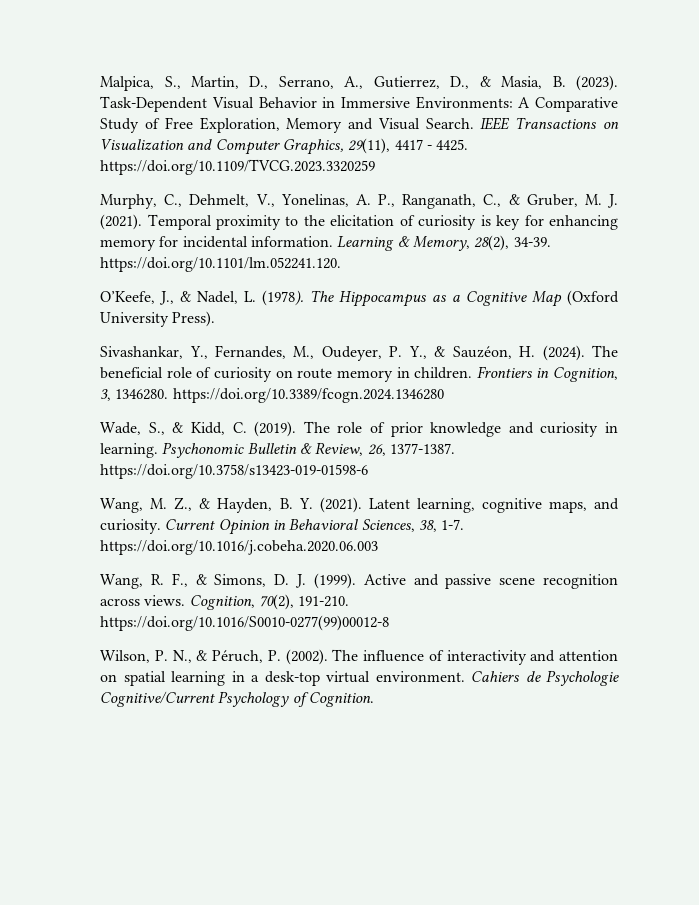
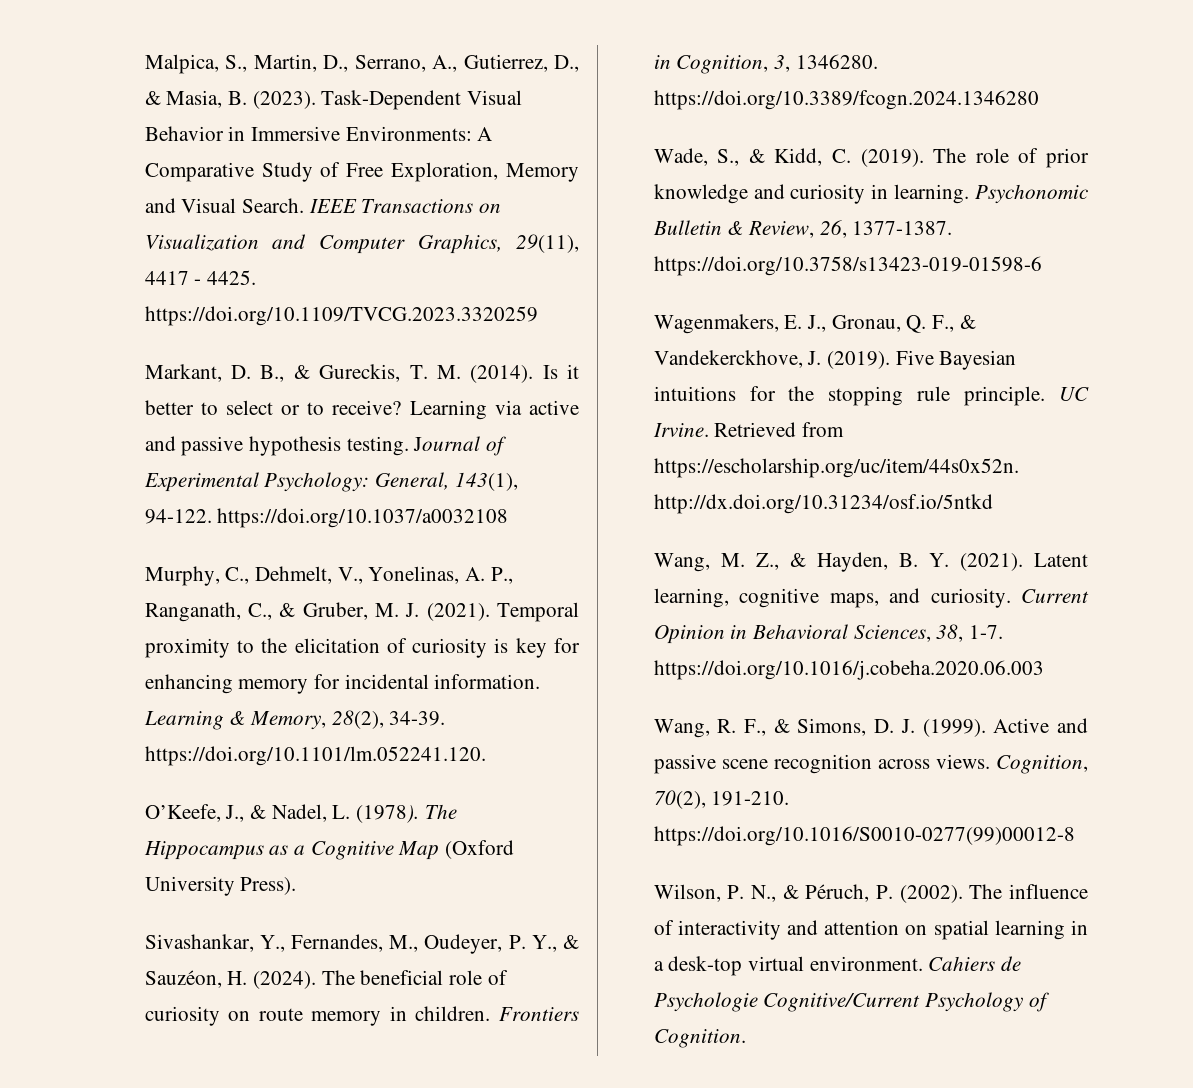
(376, 167) none -> [144,364,580,383] [144,400,579,420] [144,436,506,456] [143,472,518,492] [144,508,509,528] // Markant, D. B., & Gureckis, T. M. (2014). Is it better to select or to receive? Learning via active and passive hypothesis testing. Journal of Experimental Psychology: General, 143(1), 94-122. https://doi.org/10.1037/a0032108
(369, 471) none -> [653,314,976,334] [653,350,1017,370] [653,386,1089,406] [652,422,844,437] [653,458,1019,478] [653,494,993,514] // Wagenmakers, E. J., Gronau, Q. F., & Vandekerckhove, J. (2019). Five Bayesian intuitions for the stopping rule principle. UC Irvine. Retrieved from https://escholarship.org/uc/item/44s0x52n. http://dx.doi.org/10.31234/osf.io/5ntkd

